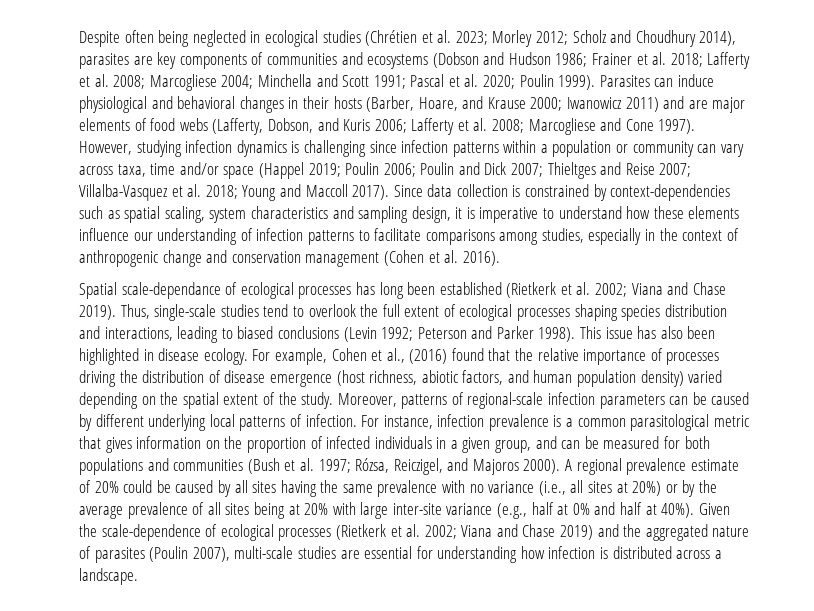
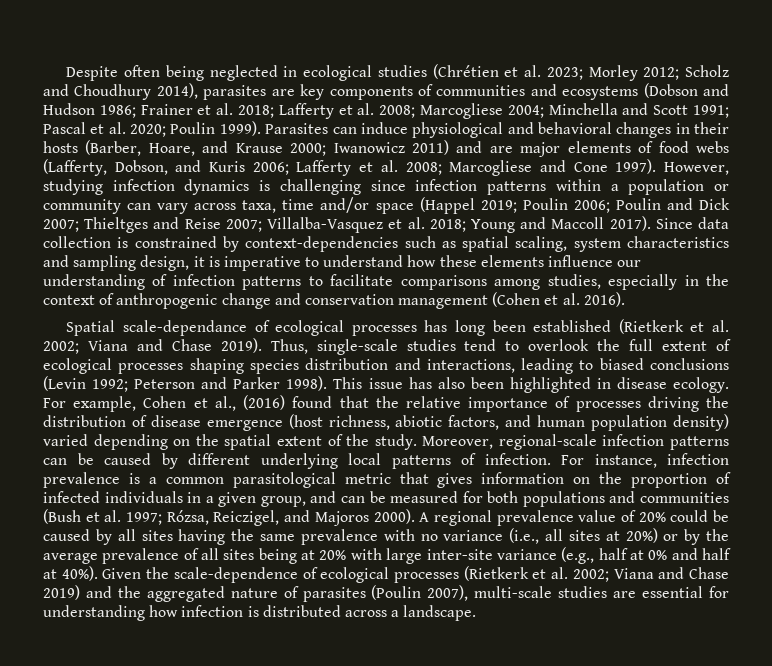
[401,392,464,409] patterns of -> (494, 442) none
[599,394,665,409] parameters -> [670,436,729,450] patterns
[690,459,739,471] estimate -> [578,510,617,522] value

